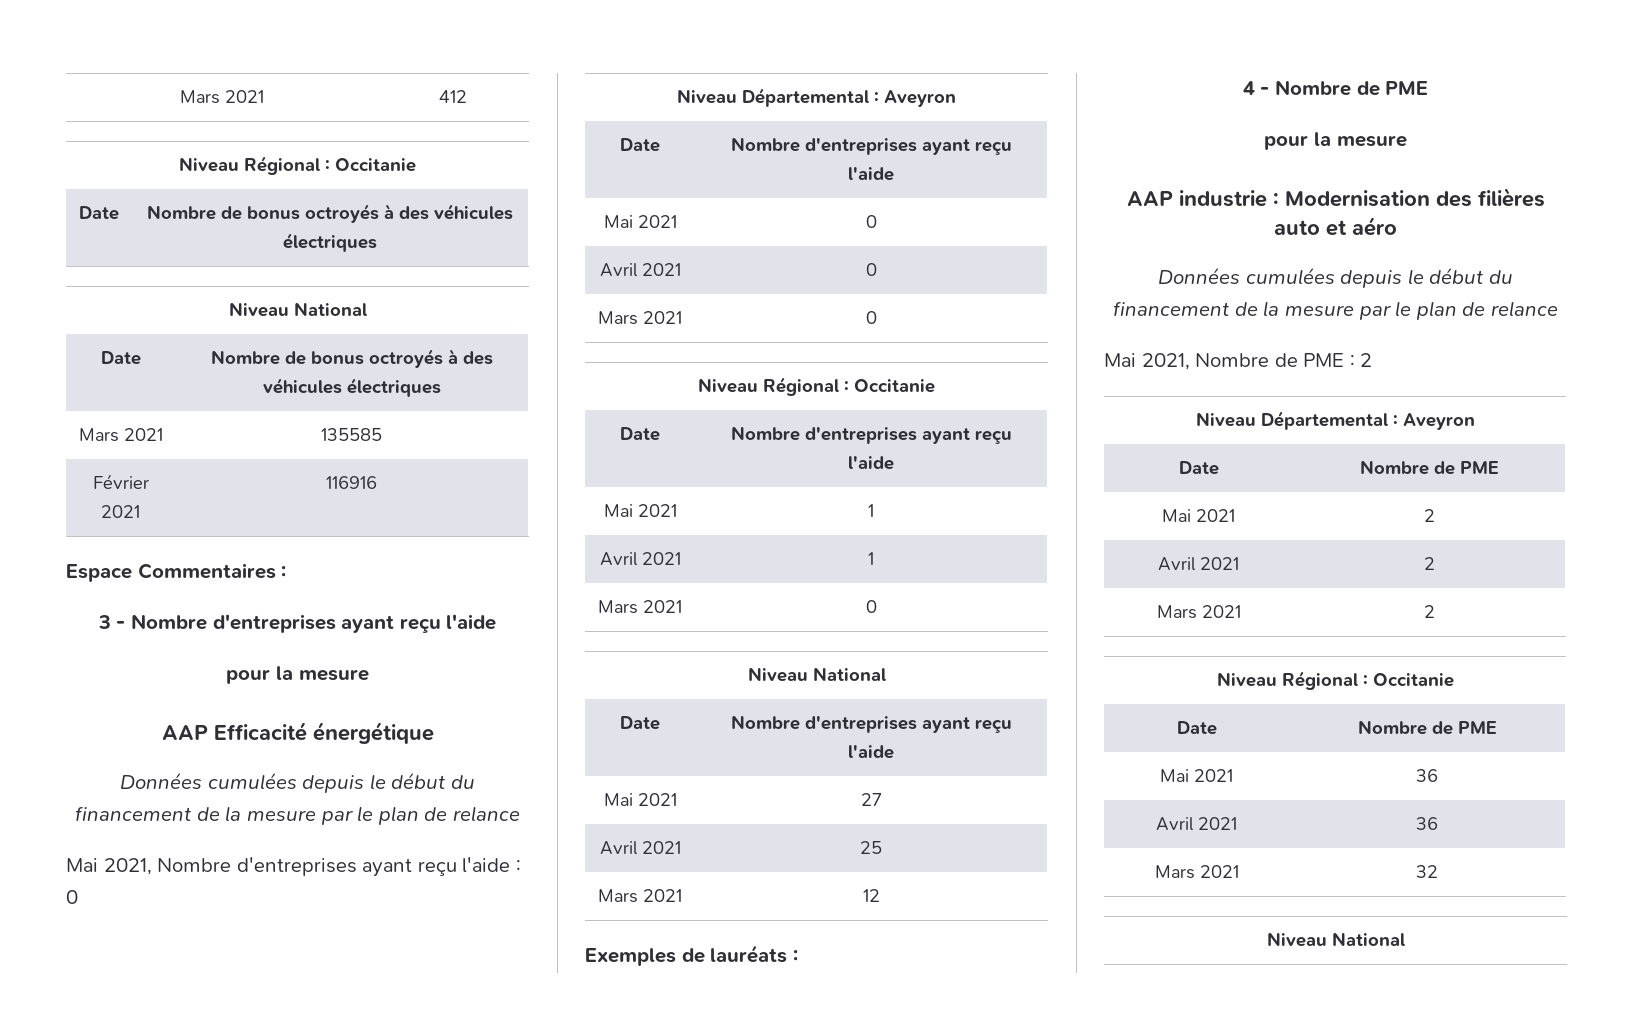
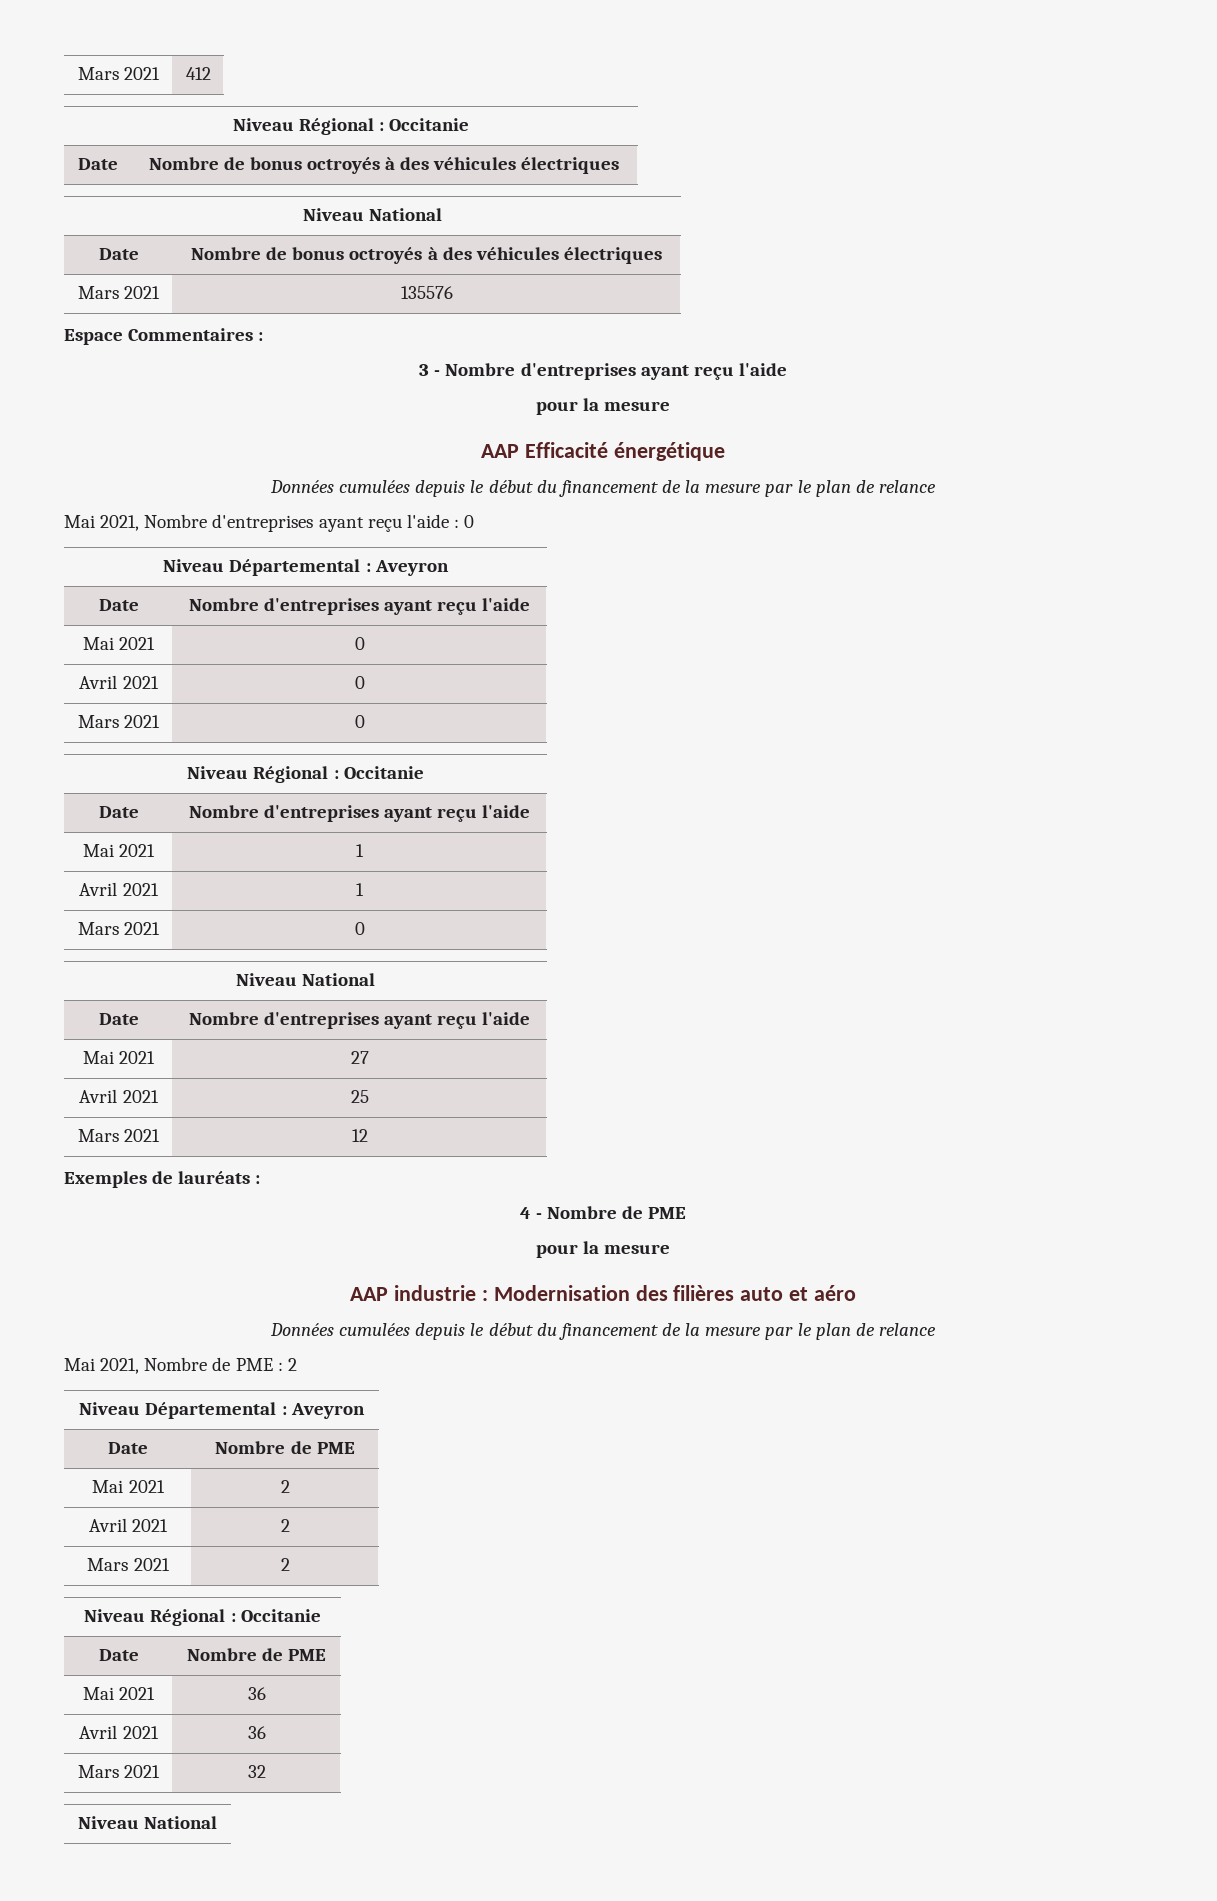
[321,428,382,441] [92,474,149,489] [101,505,140,518] [326,476,377,489] 135585 // Février 2021 | 116916 -> [400,286,453,299] 135576

